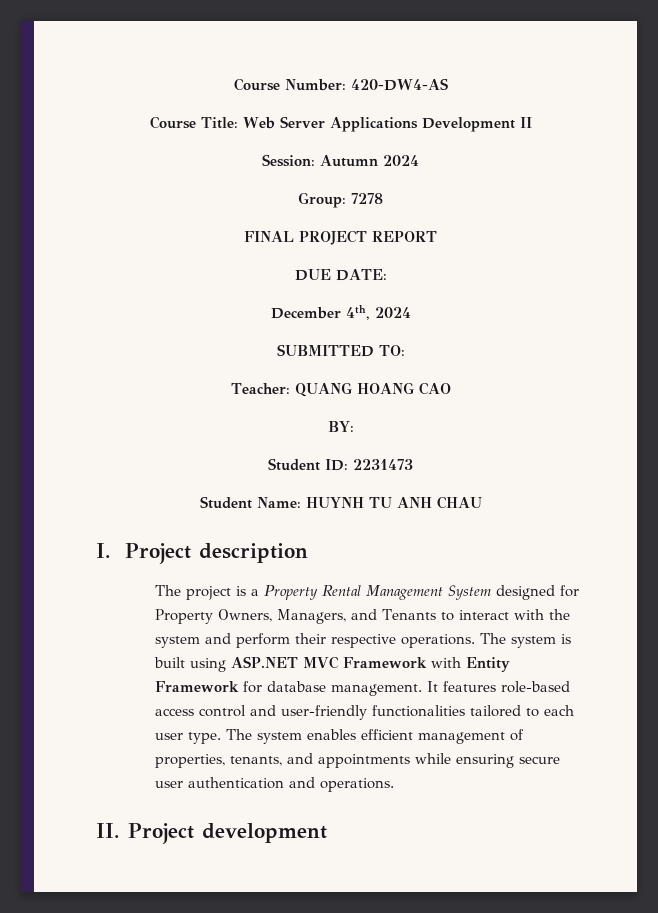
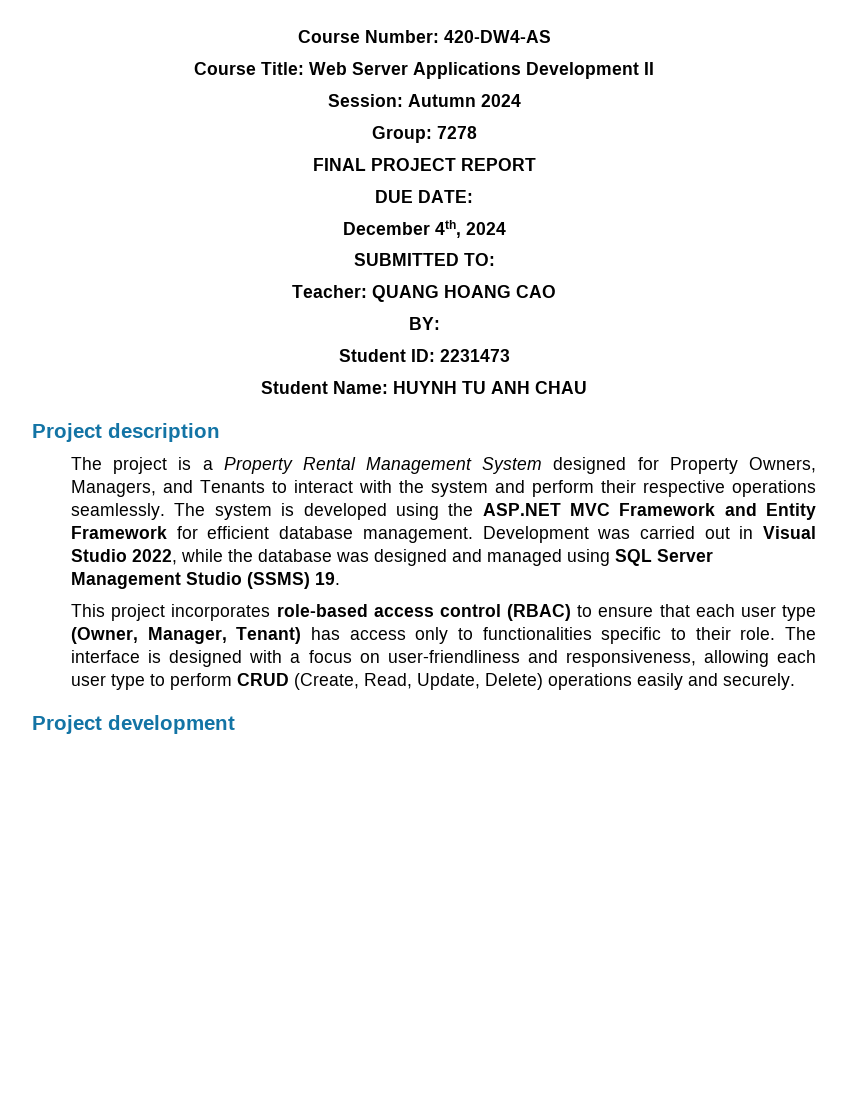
[96,543,111,558] I. -> (587, 387) none
[400,634,475,648] operations. -> [732,480,816,497] [71,503,166,520] operations seamlessly.
[153,657,226,672] built using -> [303,503,474,520] developed using the
[430,657,461,668] with -> [724,503,757,516] and
(262, 687) none -> [207,526,270,539] efficient
[426,681,570,693] [154,705,574,720] [154,729,524,744] [154,753,560,768] [154,777,394,792] [96,823,120,838] It features role-based access control and user-friendly functionalities tailored to each user type. The system enables efficient management of properties, tenants, and appointments while ensuring secure user authentication and operations. // II. -> [482,526,816,543] [71,549,714,566] [71,572,341,589] [71,604,816,621] [71,627,816,644] [71,650,816,667] [71,673,796,690] Development was carried out in Visual Studio 2022, while the database was designed and managed using SQL Server Management Studio (SSMS) 19. // This project incorporates role-based access control (RBAC) to ensure that each user type (Owner, Manager, Tenant) has access only to functionalities specific to their role. The interface is designed with a focus on user-friendliness and responsiveness, allowing each user type to perform CRUD (Create, Read, Update, Delete) operations easily and securely. //

